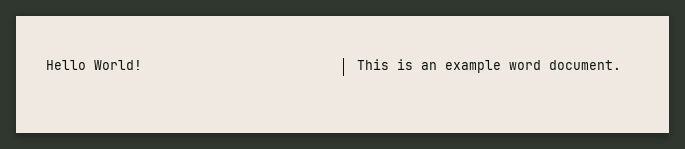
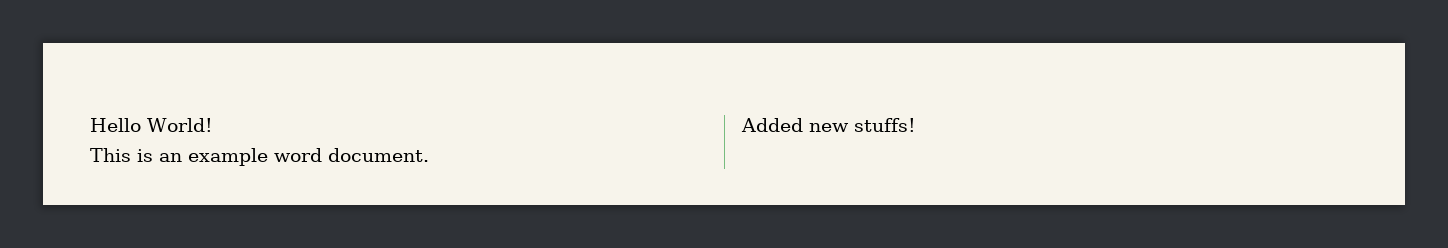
(621, 65) none -> [741,118,916,132] // Added new stuffs!

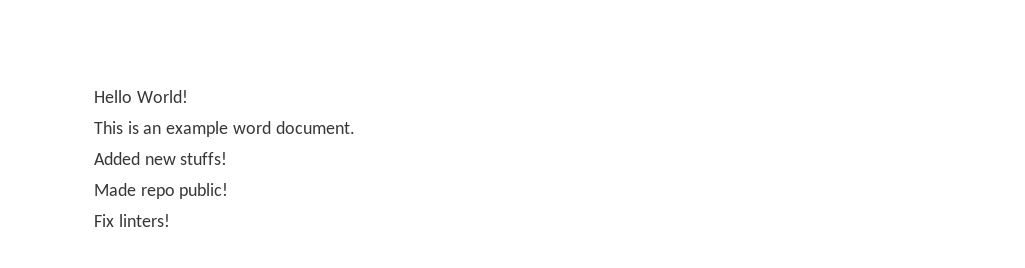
(916, 125) none -> [94,183,229,199] [94,214,170,227] // Made repo public! // Fix linters!

